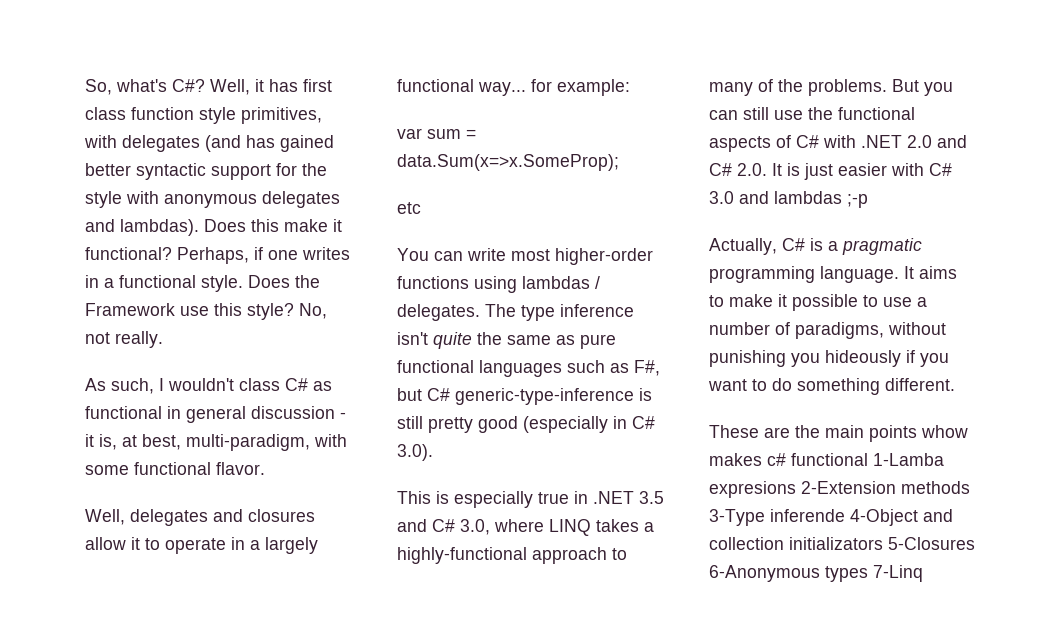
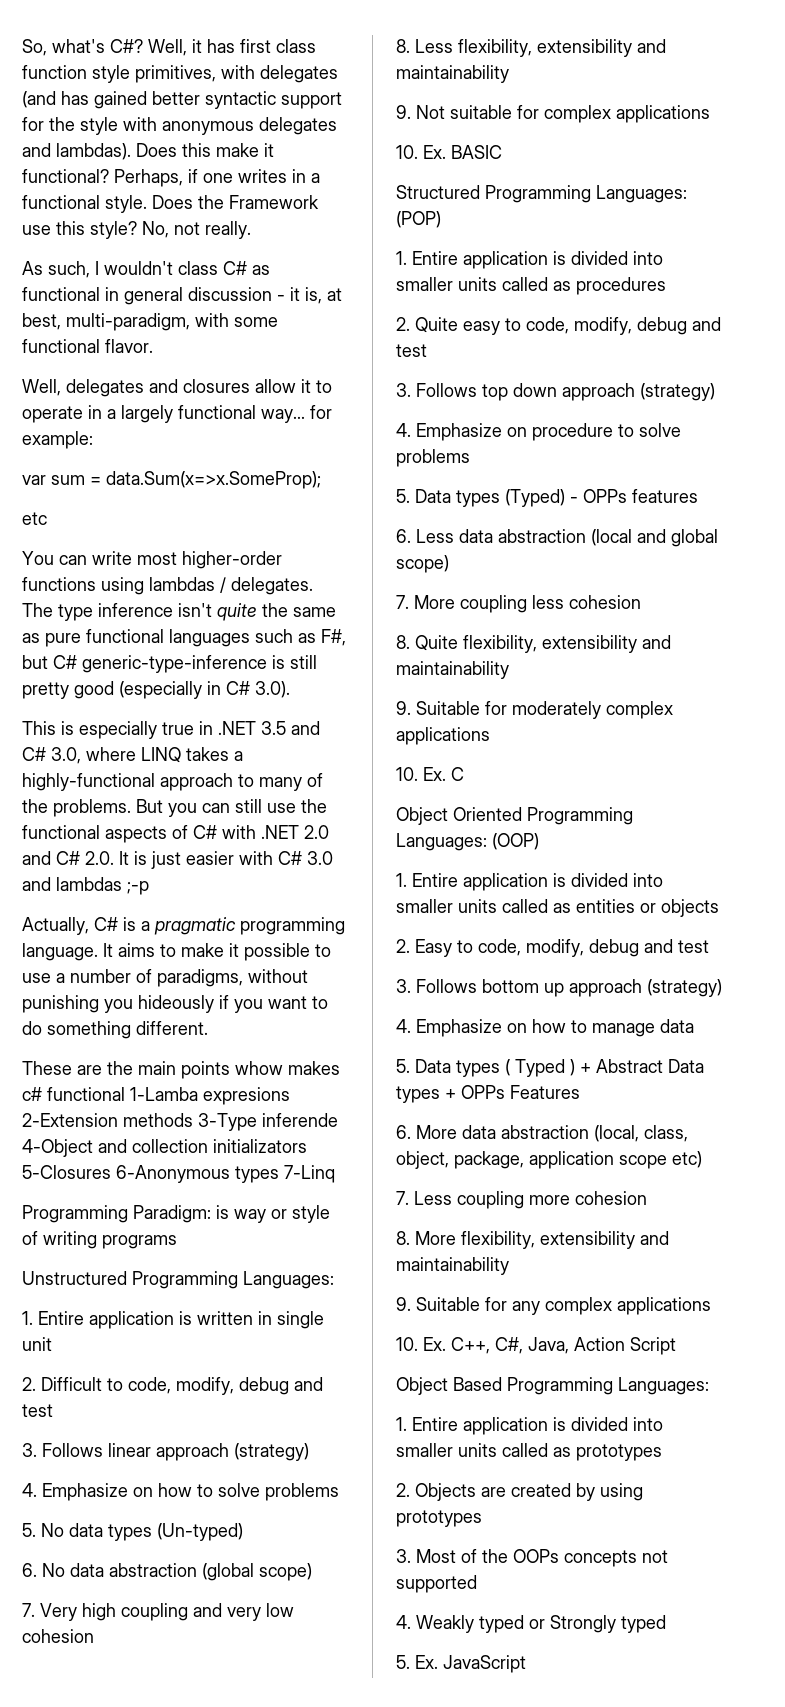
(923, 573) none -> [22,1205,330,1223] [22,1231,177,1249] [22,1271,334,1289] [22,1311,324,1329] [22,1337,52,1351] [22,1377,323,1395] [22,1404,53,1417] [22,1443,309,1461] [22,1483,339,1501] [22,1523,243,1541] [22,1563,312,1581] [22,1603,294,1621] [22,1629,94,1643] [396,39,666,57] [396,65,509,83] [396,105,710,123] [396,145,502,159] [396,185,687,203] [396,211,441,228] [396,251,663,269] [396,277,666,295] [396,317,721,335] [396,344,427,357] [396,383,715,401] [396,423,681,441] [396,449,470,467] [396,489,698,507] [396,529,718,547] [396,555,449,573] [396,595,641,613] [396,635,671,653] [396,661,509,679] [396,701,673,719] [396,727,490,745] [396,767,464,781] [396,807,633,825] [396,833,539,851] [396,873,663,891] [396,899,719,917] [396,939,709,957] [396,979,722,997] [396,1019,694,1037] [396,1059,704,1077] [396,1085,580,1103] [396,1125,688,1142] [396,1151,702,1169] [396,1191,647,1209] [396,1231,669,1249] [396,1257,509,1275] [396,1297,711,1315] [396,1337,676,1355] [396,1377,709,1395] [396,1417,663,1435] [396,1443,662,1461] [396,1483,643,1501] [396,1510,482,1527] [396,1549,668,1567] [396,1575,477,1593] [396,1615,666,1633] [396,1655,526,1673] // Programming Paradigm: is way or style of writing programs // Unstructured Programming Languages: // 1. Entire application is written in single unit // 2. Difficult to code, modify, debug and test // 3. Follows linear approach (strategy) // 4. Emphasize on how to solve problems // 5. No data types (Un-typed) // 6. No data abstraction (global scope) // 7. Very high coupling and very low cohesion // 8. Less flexibility, extensibility and maintainability // 9. Not suitable for complex applications // 10. Ex. BASIC // Structured Programming Languages: (POP) // 1. Entire application is divided into smaller units called as procedures // 2. Quite easy to code, modify, debug and test // 3. Follows top down approach (strategy) // 4. Emphasize on procedure to solve problems // 5. Data types (Typed) - OPPs features // 6. Less data abstraction (local and global scope) // 7. More coupling less cohesion // 8. Quite flexibility, extensibility and maintainability // 9. Suitable for moderately complex applications // 10. Ex. C // Object Oriented Programming Languages: (OOP) // 1. Entire application is divided into smaller units called as entities or objects // 2. Easy to code, modify, debug and test // 3. Follows bottom up approach (strategy) // 4. Emphasize on how to manage data // 5. Data types ( Typed ) + Abstract Data types + OPPs Features // 6. More data abstraction (local, class, object, package, application scope etc) // 7. Less coupling more cohesion // 8. More flexibility, extensibility and maintainability // 9. Suitable for any complex applications // 10. Ex. C++, C#, Java, Action Script // Object Based Programming Languages: // 1. Entire application is divided into smaller units called as prototypes // 2. Objects are created by using prototypes // 3. Most of the OOPs concepts not supported // 4. Weakly typed or Strongly typed // 5. Ex. JavaScript

